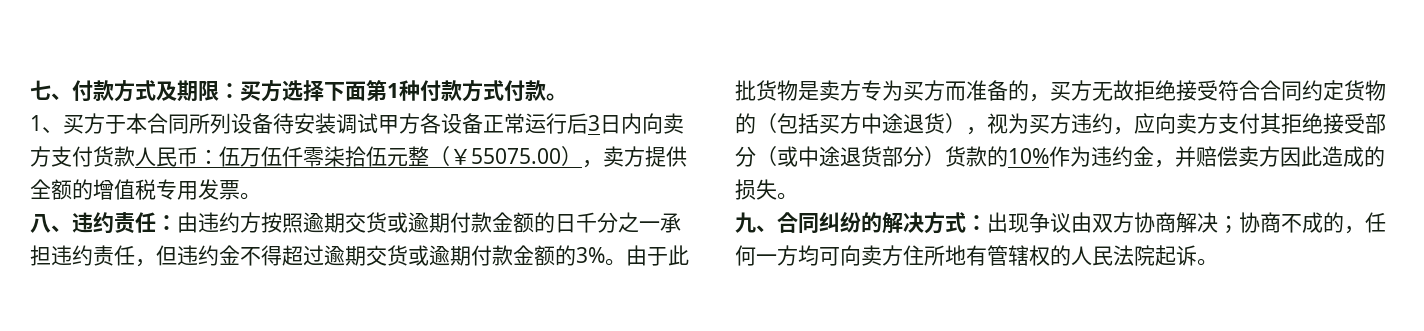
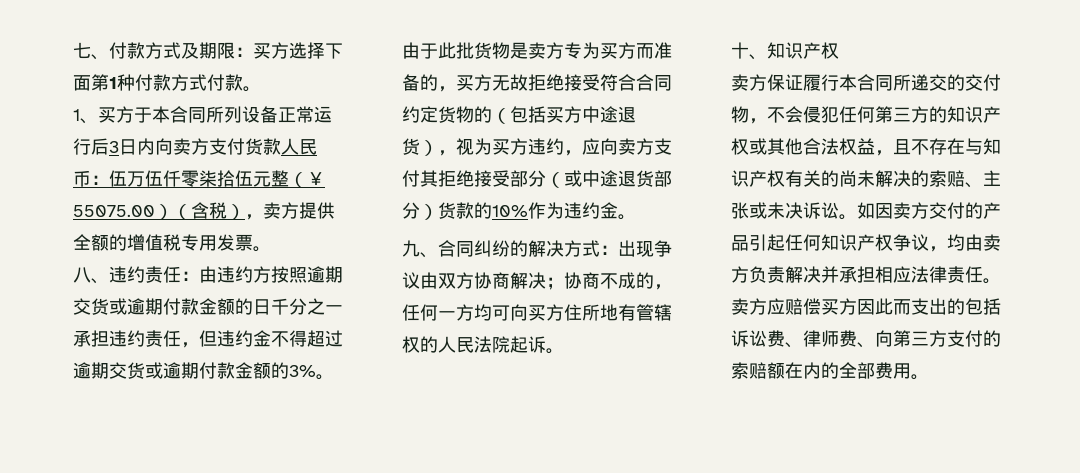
[273,113,483,134] 待安装调试甲方各设备 -> (278, 114) none
(582, 156) none -> [173,202,245,220] （含税）
[1154,146,1385,168] [735,179,777,200] ，并赔偿卖方因此造成的损失 -> (618, 210) none
[861,245,882,266] 卖 -> [528,305,546,321] 买
(1218, 262) none -> [731,42,839,60] [731,74,1001,91] [731,106,1001,124] [731,138,1001,156] [731,170,1001,188] [731,202,1001,220] [731,234,1001,252] [731,266,1001,284] [731,298,1001,315] [731,330,1001,348] [731,362,929,380] // 十、知识产权 // 卖方保证履行本合同所递交的交付物，不会侵犯任何第三方的知识产权或其他合法权益，且不存在与知识产权有关的尚未解决的索赔、主张或未决诉讼。如因卖方交付的产品引起任何知识产权争议，均由卖方负责解决并承担相应法律责任。卖方应赔偿买方因此而支出的包括诉讼费、律师费、向第三方支付的索赔额在内的全部费用。

